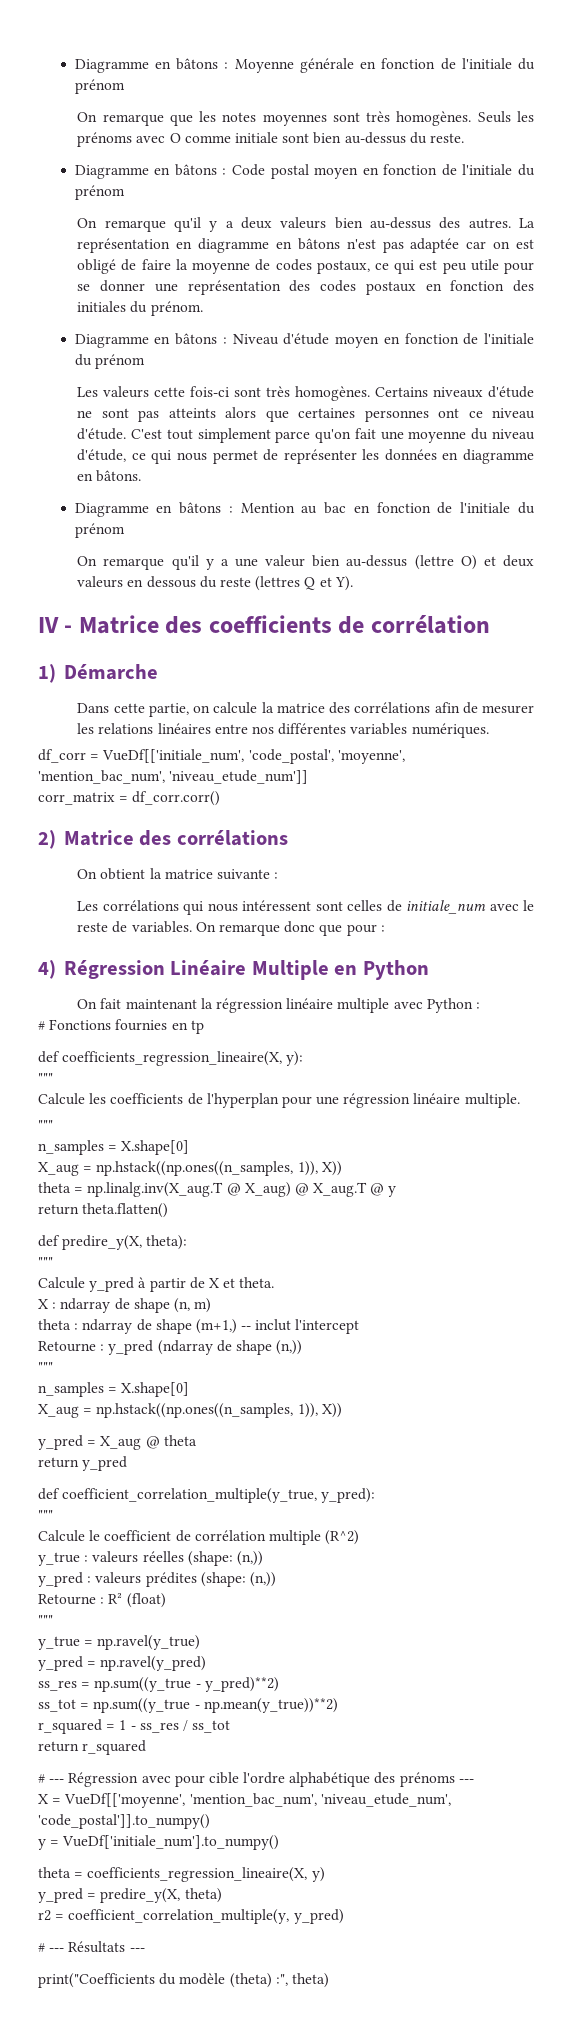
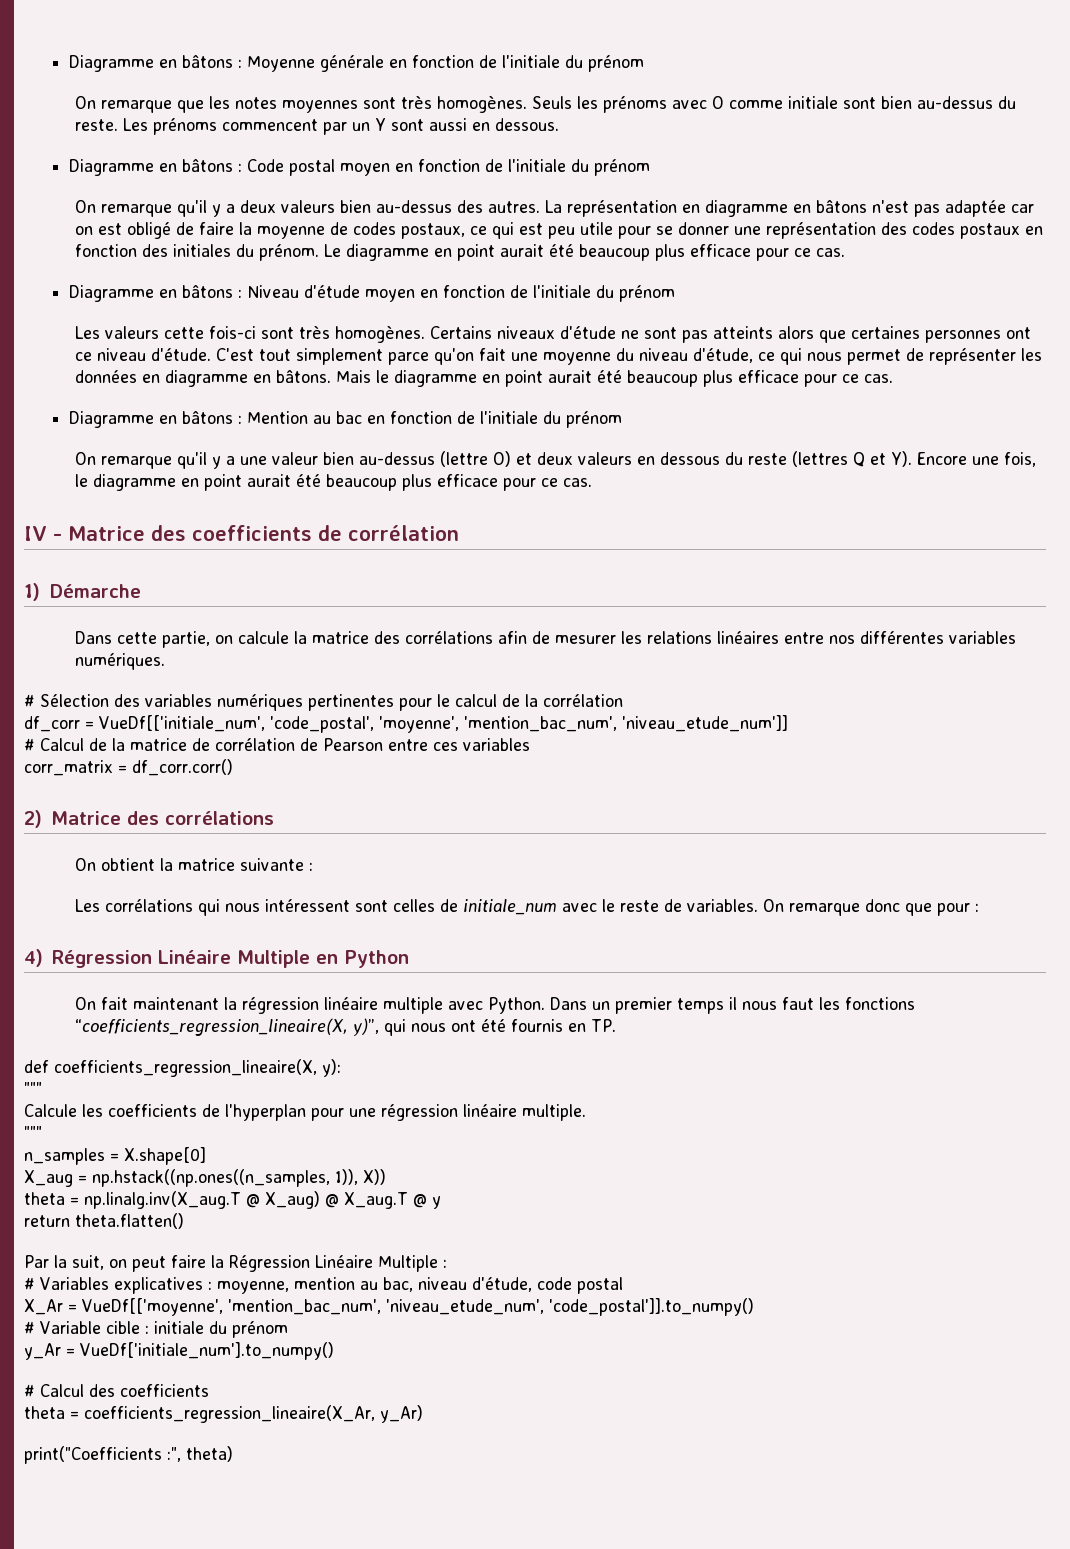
(464, 138) none -> [123,118,560,135] Les prénoms commencent par un Y sont aussi en dessous.
(203, 308) none -> [324,244,846,261] Le diagramme en point aurait été beaucoup plus efficace pour ce cas.
(142, 476) none -> [336,370,894,387] Mais le diagramme en point aurait été beaucoup plus efficace pour ce cas.
(353, 583) none -> [917,452,1037,467] [75,474,593,491] Encore une fois, le diagramme en point aurait été beaucoup plus efficace pour ce cas.
(489, 730) none -> [24,694,623,711] // # Sélection des variables numériques pertinentes pour le calcul de la corrélation
(309, 777) none -> [24,738,530,751] // # Calcul de la matrice de corrélation de Pearson entre ces variables
[426,998,480,1013] [38,1019,204,1034] Python : // # Fonctions fournies en tp -> [488,997,916,1014] [75,1018,617,1036] Python. Dans un premier temps il nous faut les fonctions “coefficients_regression_lineaire(X, y)”, qui nous ont été fournis en TP.
[38,1235,188,1250] [38,1257,53,1267] [38,1277,275,1292] [38,1298,212,1313] [38,1319,360,1334] [38,1340,303,1355] [38,1362,53,1372] [38,1382,190,1397] [38,1403,342,1418] [38,1435,197,1450] [38,1456,128,1471] [38,1488,376,1503] [38,1510,53,1520] [38,1530,360,1545] [38,1551,263,1566] [38,1572,276,1587] [38,1593,166,1608] [38,1615,53,1625] [38,1635,201,1650] [38,1656,207,1671] [38,1677,279,1692] [38,1698,338,1713] [38,1719,231,1734] [38,1740,147,1755] [38,1772,474,1787] [38,1794,48,1804] def predire_y(X, theta): // """ // Calcule y_pred à partir de X et theta. // X : ndarray de shape (n, m) // theta : ndarray de shape (m+1,) -- inclut l'intercept // Retourne : y_pred (ndarray de shape (n,)) // """ // n_samples = X.shape[0] // X_aug = np.hstack((np.ones((n_samples, 1)), X)) // y_pred = X_aug @ theta // return y_pred // def coefficient_correlation_multiple(y_true, y_pred): // """ // Calcule le coefficient de corrélation multiple (R^2) // y_true : valeurs réelles (shape: (n,)) // y_pred : valeurs prédites (shape: (n,)) // Retourne : R² (float) // """ // y_true = np.ravel(y_true) // y_pred = np.ravel(y_pred) // ss_res = np.sum((y_true - y_pred)**2) // ss_tot = np.sum((y_true - np.mean(y_true))**2) // r_squared = 1 - ss_res / ss_tot // return r_squared // # --- Régression avec pour cible l'ordre alphabétique des prénoms --- // X -> [24,1255,447,1272] [24,1277,623,1294] [24,1299,63,1315] Par la suit, on peut faire la Régression Linéaire Multiple : // # Variables explicatives : moyenne, mention au bac, niveau d'étude, code postal // X_Ar
[38,1835,280,1850] [38,1867,325,1882] [38,1888,222,1903] [38,1909,344,1924] [38,1941,145,1953] [38,1973,272,1988] y = VueDf['initiale_num'].to_numpy() // theta = coefficients_regression_lineaire(X, y) // y_pred = predire_y(X, theta) // r2 = coefficient_correlation_multiple(y, y_pred) // # --- Résultats --- // print("Coefficients du modèle (theta) -> [24,1321,288,1338] [24,1342,334,1360] [24,1384,209,1397] [24,1405,423,1423] [24,1446,162,1464] # Variable cible : initiale du prénom // y_Ar = VueDf['initiale_num'].to_numpy() // # Calcul des coefficients // theta = coefficients_regression_lineaire(X_Ar, y_Ar) // print("Coefficients

